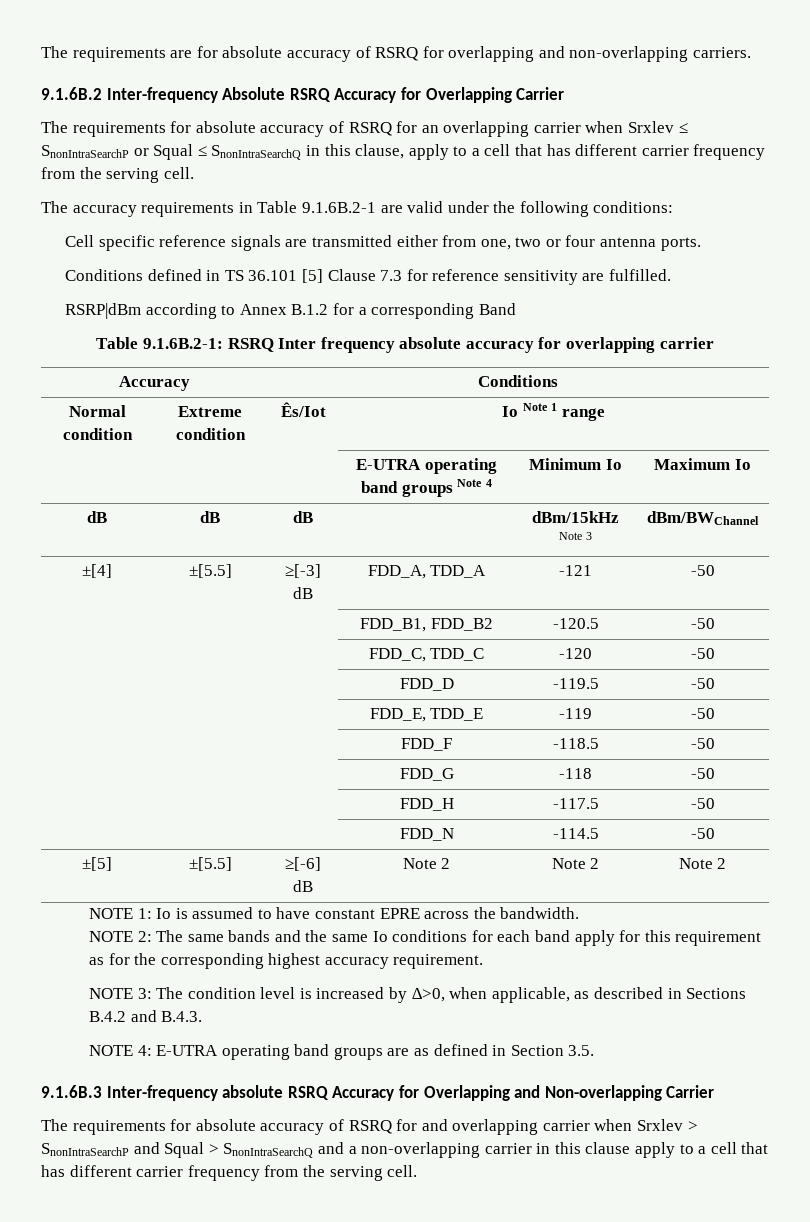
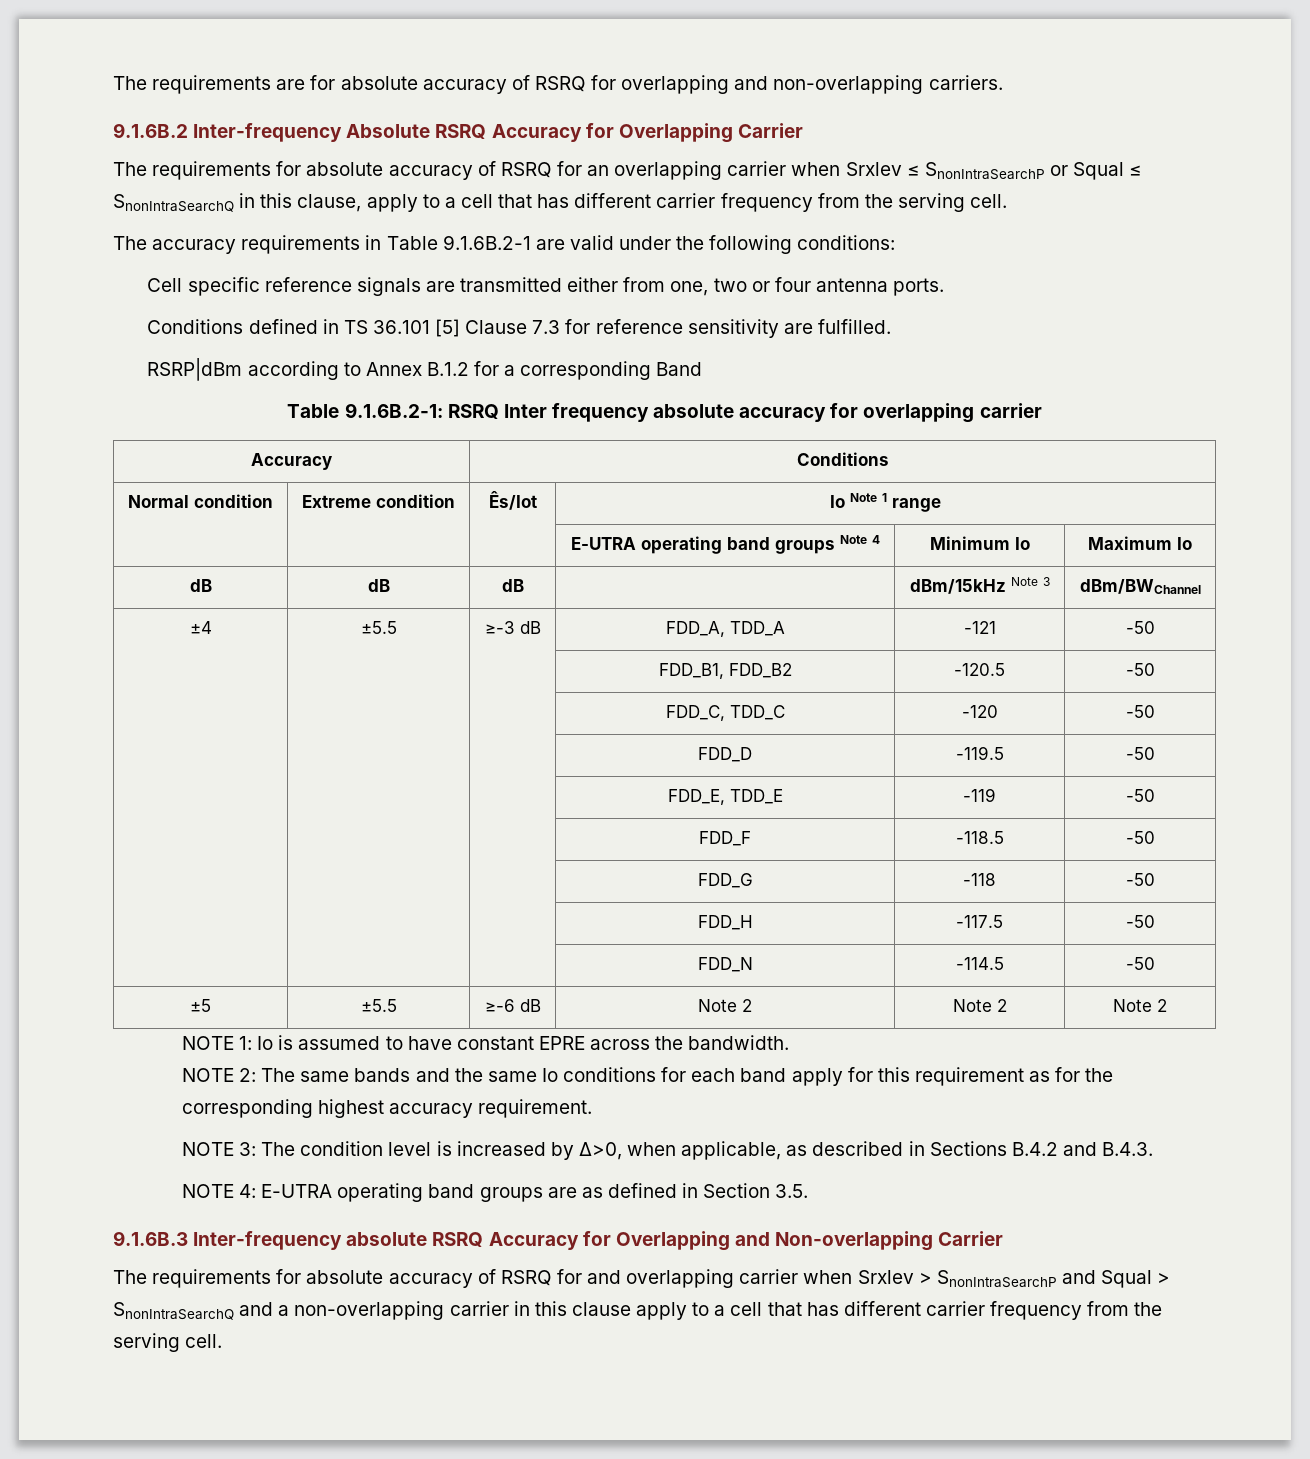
[82,564,112,578] [188,564,232,578] [285,564,321,578] ±[4] | ±[5.5] | ≥[-3] -> [189,621,212,634] [360,621,397,634] [484,621,515,634] ±4 | ±5.5 | ≥-3
[82,857,112,871] [188,857,232,871] [285,857,321,871] ±[5] | ±[5.5] | ≥[-6] -> [190,999,211,1012] [360,999,397,1012] [484,999,515,1012] ±5 | ±5.5 | ≥-6

